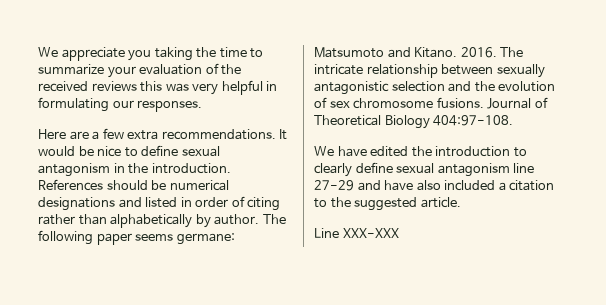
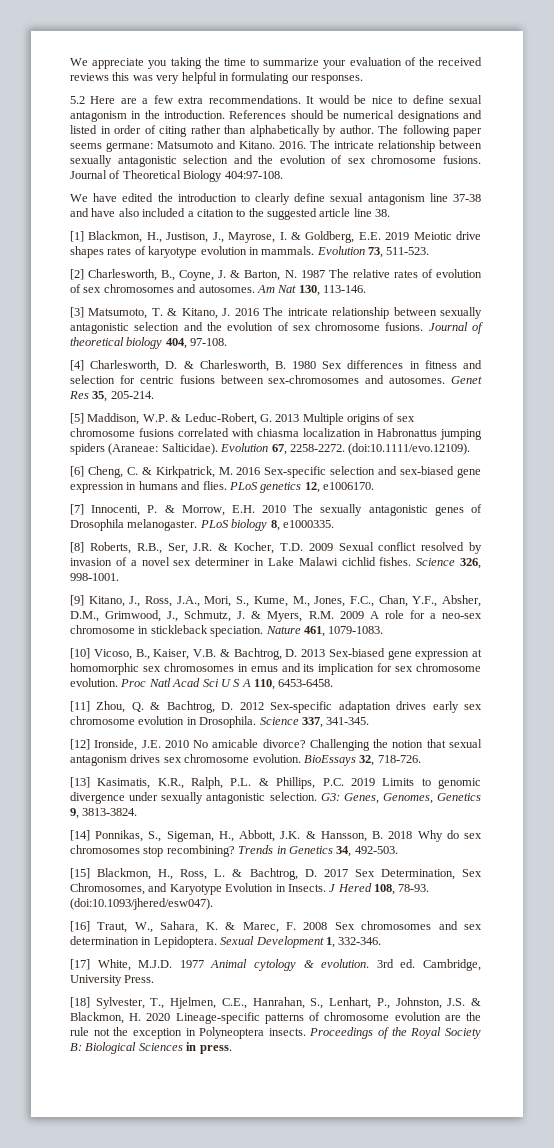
(203, 106) none -> [70,96,85,104] 5.2
[314,180,354,191] 27-29 -> [453,194,482,202] 37-38
[420,197,461,208] [314,228,399,238] article. // Line XXX-XXX -> [319,208,391,217] [70,231,481,243] [70,246,430,258] [70,269,482,281] [70,284,366,296] [70,307,482,319] [70,322,484,334] [70,337,228,349] [70,360,483,372] [70,375,482,384] [69,391,154,402] [70,413,415,425] [70,428,482,440] [70,443,471,455] [70,466,482,478] [70,481,374,493] [70,504,483,516] [70,519,334,531] [70,542,482,554] [70,557,481,569] [70,573,119,581] [70,595,481,607] [70,610,483,622] [70,625,384,637] [70,648,482,660] [70,663,481,675] [70,678,334,690] [70,701,482,713] [70,716,370,728] [70,739,482,751] [70,754,421,766] [70,777,482,789] [70,792,481,804] [70,808,138,819] [70,830,482,842] [70,845,398,857] [70,868,482,880] [70,883,430,895] [70,898,213,910] [70,921,482,933] [70,936,382,948] [70,959,482,971] [70,975,155,986] [70,997,482,1009] [70,1012,482,1024] [70,1027,481,1039] [70,1042,232,1054] article line 38. // [1] Blackmon, H., Justison, J., Mayrose, I. & Goldberg, E.E. 2019 Meiotic drive shapes rates of karyotype evolution in mammals. Evolution 73, 511-523. // [2] Charlesworth, B., Coyne, J. & Barton, N. 1987 The relative rates of evolution of sex chromosomes and autosomes. Am Nat 130, 113-146. // [3] Matsumoto, T. & Kitano, J. 2016 The intricate relationship between sexually antagonistic selection and the evolution of sex chromosome fusions. Journal of theoretical biology 404, 97-108. // [4] Charlesworth, D. & Charlesworth, B. 1980 Sex differences in fitness and selection for centric fusions between sex-chromosomes and autosomes. Genet Res 35, 205-214. // [5] Maddison, W.P. & Leduc-Robert, G. 2013 Multiple origins of sex chromosome fusions correlated with chiasma localization in Habronattus jumping spiders (Araneae: Salticidae). Evolution 67, 2258-2272. (doi:10.1111/evo.12109). // [6] Cheng, C. & Kirkpatrick, M. 2016 Sex-specific selection and sex-biased gene expression in humans and flies. PLoS genetics 12, e1006170. // [7] Innocenti, P. & Morrow, E.H. 2010 The sexually antagonistic genes of Drosophila melanogaster. PLoS biology 8, e1000335. // [8] Roberts, R.B., Ser, J.R. & Kocher, T.D. 2009 Sexual conflict resolved by invasion of a novel sex determiner in Lake Malawi cichlid fishes. Science 326, 998-1001. // [9] Kitano, J., Ross, J.A., Mori, S., Kume, M., Jones, F.C., Chan, Y.F., Absher, D.M., Grimwood, J., Schmutz, J. & Myers, R.M. 2009 A role for a neo-sex chromosome in stickleback speciation. Nature 461, 1079-1083. // [10] Vicoso, B., Kaiser, V.B. & Bachtrog, D. 2013 Sex-biased gene expression at homomorphic sex chromosomes in emus and its implication for sex chromosome evolution. Proc Natl Acad Sci U S A 110, 6453-6458. // [11] Zhou, Q. & Bachtrog, D. 2012 Sex-specific adaptation drives early sex chromosome evolution in Drosophila. Science 337, 341-345. // [12] Ironside, J.E. 2010 No amicable divorce? Challenging the notion that sexual antagonism drives sex chromosome evolution. BioEssays 32, 718-726. // [13] Kasimatis, K.R., Ralph, P.L. & Phillips, P.C. 2019 Limits to genomic divergence under sexually antagonistic selection. G3: Genes, Genomes, Genetics 9, 3813-3824. // [14] Ponnikas, S., Sigeman, H., Abbott, J.K. & Hansson, B. 2018 Why do sex chromosomes stop recombining? Trends in Genetics 34, 492-503. // [15] Blackmon, H., Ross, L. & Bachtrog, D. 2017 Sex Determination, Sex Chromosomes, and Karyotype Evolution in Insects. J Hered 108, 78-93. (doi:10.1093/jhered/esw047). // [16] Traut, W., Sahara, K. & Marec, F. 2008 Sex chromosomes and sex determination in Lepidoptera. Sexual Development 1, 332-346. // [17] White, M.J.D. 1977 Animal cytology & evolution. 3rd ed. Cambridge, University Press. // [18] Sylvester, T., Hjelmen, C.E., Hanrahan, S., Lenhart, P., Johnston, J.S. & Blackmon, H. 2020 Lineage-specific patterns of chromosome evolution are the rule not the exception in Polyneoptera insects. Proceedings of the Royal Society B: Biological Sciences in press.

